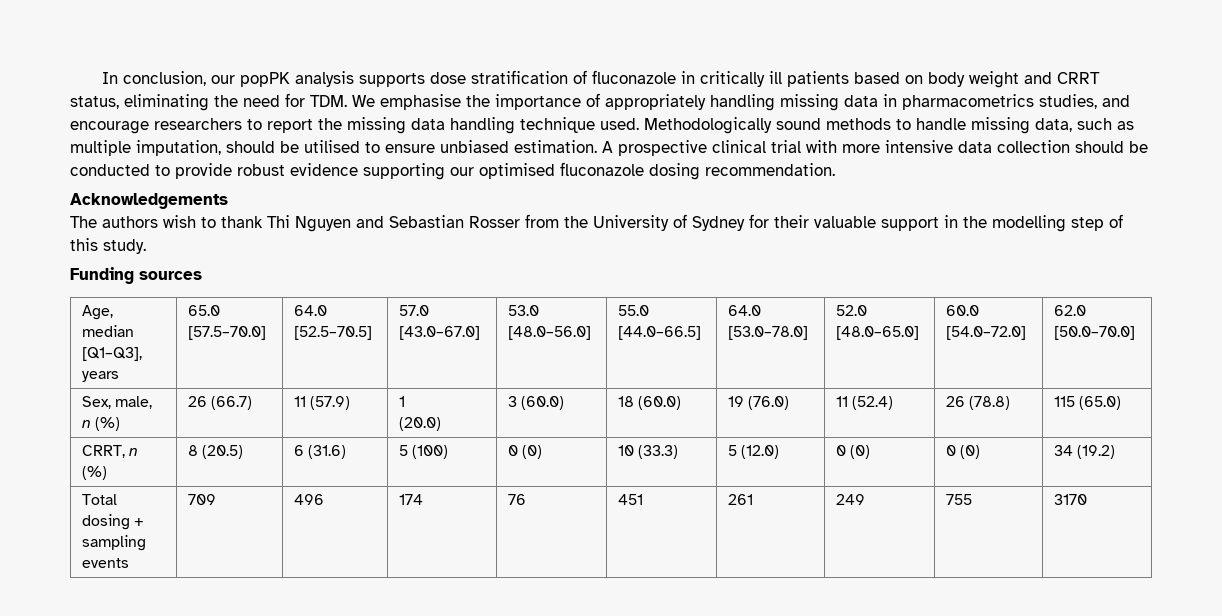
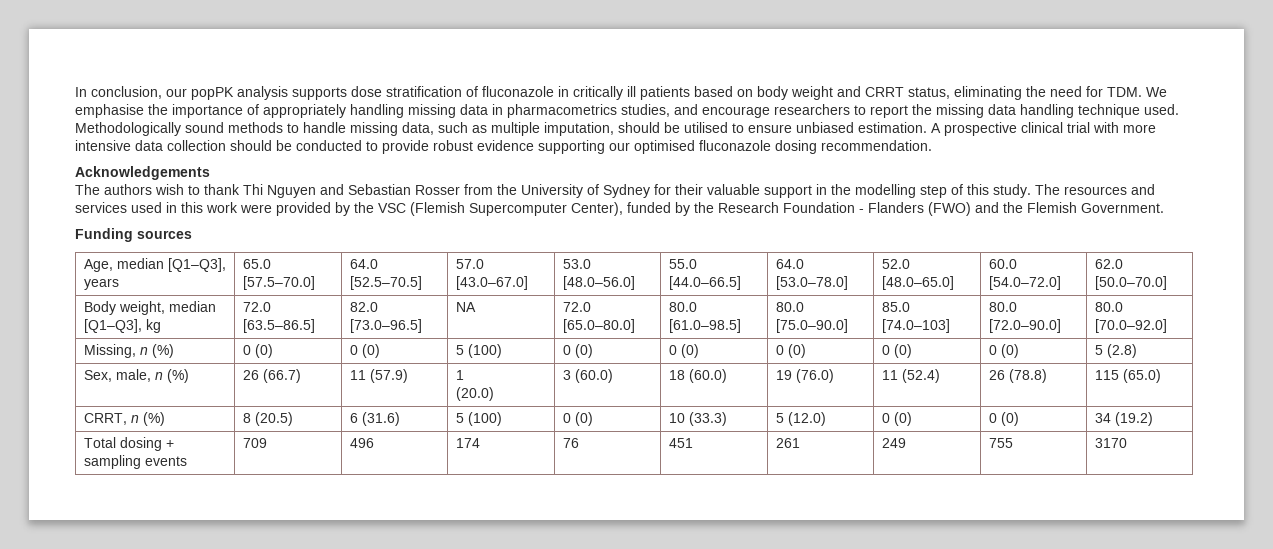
(146, 246) none -> [1035,184,1155,195] [75,202,1164,216] The resources and services used in this work were provided by the VSC (Flemish Supercomputer Center), funded by the Research Foundation - Flanders (FWO) and the Flemish Government.
(1136, 333) none -> [83,301,216,315] [83,319,161,333] [242,302,271,312] [242,319,315,333] [349,302,378,312] [349,319,422,333] [455,302,476,312] [562,302,591,312] [562,319,635,333] [668,302,697,312] [668,319,741,333] [775,302,804,312] [775,319,848,333] [881,302,910,312] [881,319,950,333] [988,302,1017,312] [988,319,1061,333] [1094,302,1123,312] [1094,319,1167,333] [83,344,174,358] [242,344,273,358] [349,344,380,358] [455,344,502,358] [562,344,593,358] [668,344,699,358] [775,344,806,358] [881,344,912,358] [988,344,1019,358] [1094,344,1137,358] // Body weight, median [Q1–Q3], kg | 72.0 [63.5–86.5] | 82.0 [73.0–96.5] | NA | 72.0 [65.0–80.0] | 80.0 [61.0–98.5] | 80.0 [75.0–90.0] | 85.0 [74.0–103] | 80.0 [72.0–90.0] | 80.0 [70.0–92.0] // Missing, n (%) | 0 (0) | 0 (0) | 5 (100) | 0 (0) | 0 (0) | 0 (0) | 0 (0) | 0 (0) | 5 (2.8)

